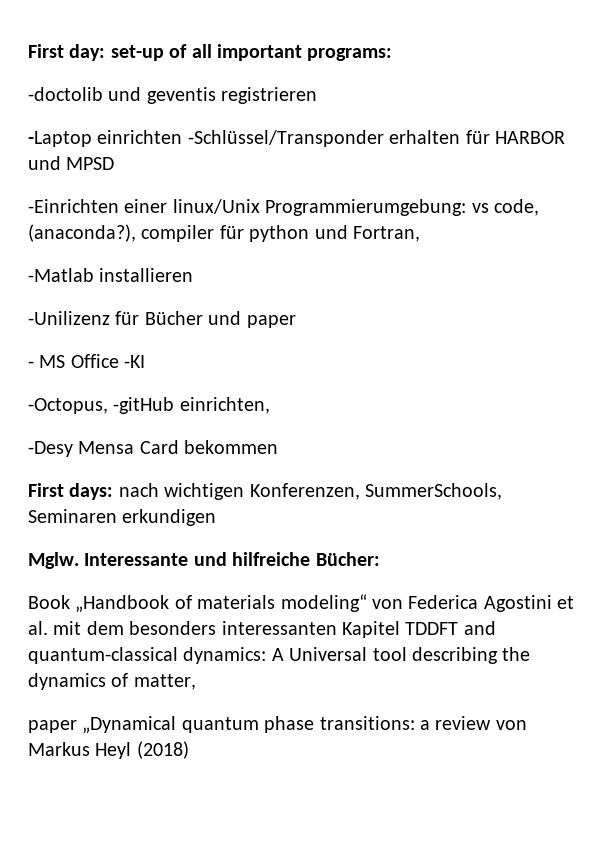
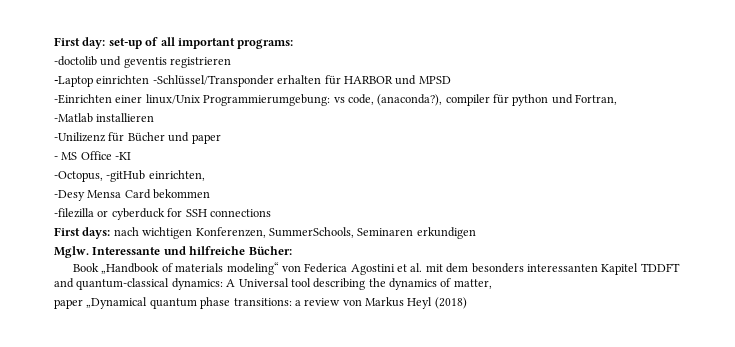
(279, 447) none -> [54,208,271,220] // -filezilla or cyberduck for SSH connections

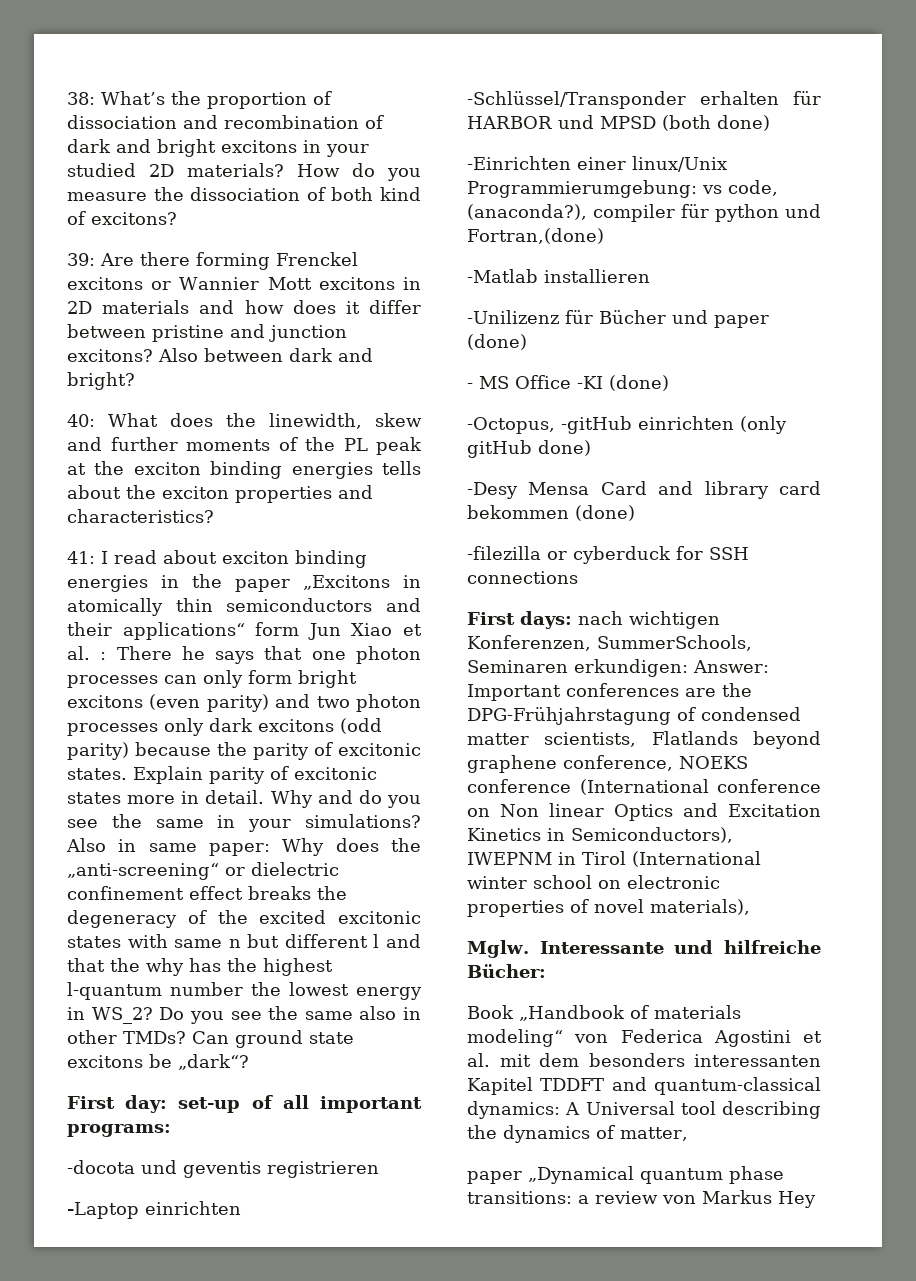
(54, 41) none -> [67,91,332,109] [67,115,384,129] [67,139,369,157] [67,163,421,181] [67,187,421,201] [67,211,177,225] [67,252,358,270] [67,277,421,290] [67,300,421,314] [67,324,347,342] [67,348,373,362] [67,372,135,390] [67,413,422,429] [67,437,422,455] [67,461,421,479] [67,485,373,503] [67,509,214,523] [67,550,367,568] [67,574,421,592] [67,598,422,616] [67,622,422,640] [67,646,421,664] [67,670,357,688] [67,694,421,712] [67,718,382,736] [67,742,421,760] [67,766,377,784] [67,790,421,808] [67,814,421,832] [66,838,421,856] [67,862,339,880] [67,886,347,900] [67,910,421,928] [67,934,421,948] [67,958,333,976] [67,982,422,1000] [67,1006,421,1024] [67,1030,354,1048] [67,1054,249,1070] 38: What’s the proportion of dissociation and recombination of dark and bright excitons in your studied 2D materials? How do you measure the dissociation of both kind of excitons? // 39: Are there forming Frenckel excitons or Wannier Mott excitons in 2D materials and how does it differ between pristine and junction excitons? Also between dark and bright? // 40: What does the linewidth, skew and further moments of the PL peak at the exciton binding energies tells about the exciton properties and characteristics? // 41: I read about exciton binding energies in the paper „Excitons in atomically thin semiconductors and their applications“ form Jun Xiao et al. : There he says that one photon processes can only form bright excitons (even parity) and two photon processes only dark excitons (odd parity) because the parity of excitonic states. Explain parity of excitonic states more in detail. Why and do you see the same in your simulations? Also in same paper: Why does the „anti-screening“ or dielectric confinement effect breaks the degeneracy of the excited excitonic states with same n but different l and that the why has the highest l-quantum number the lowest energy in WS_2? Do you see the same also in other TMDs? Can ground state excitons be „dark“? //
[54,56,97,66] -doctolib -> [67,1160,135,1174] -docota
(451, 80) none -> [662,115,770,131] (both done)
[575,94,618,105] Fortran, -> [467,228,604,244] Fortran,(done)
(221, 139) none -> [467,334,527,350] (done)
(132, 156) none -> [609,375,669,391] (done)
[148,170,205,181] einrichten, -> [638,416,787,434] [467,440,591,458] einrichten (only gitHub done)
(151, 194) none -> [658,481,821,499] and library card
(211, 194) none -> [575,505,635,521] (done)
[416,227,476,239] erkundigen -> [574,659,769,677] [467,683,752,701] [467,707,801,725] [467,731,821,749] [467,755,748,773] [467,779,821,795] [467,803,821,821] [467,827,733,843] [467,851,761,867] [467,875,720,889] [467,899,750,917] erkundigen: Answer: Important conferences are the DPG-Frühjahrstagung of condensed matter scientists, Flatlands beyond graphene conference, NOEKS conference (International conference on Non linear Optics and Excitation Kinetics in Semiconductors), IWEPNM in Tirol (International winter school on electronic properties of novel materials),
[407,297,467,309] Heyl (2018) -> [778,1191,816,1208] Hey

